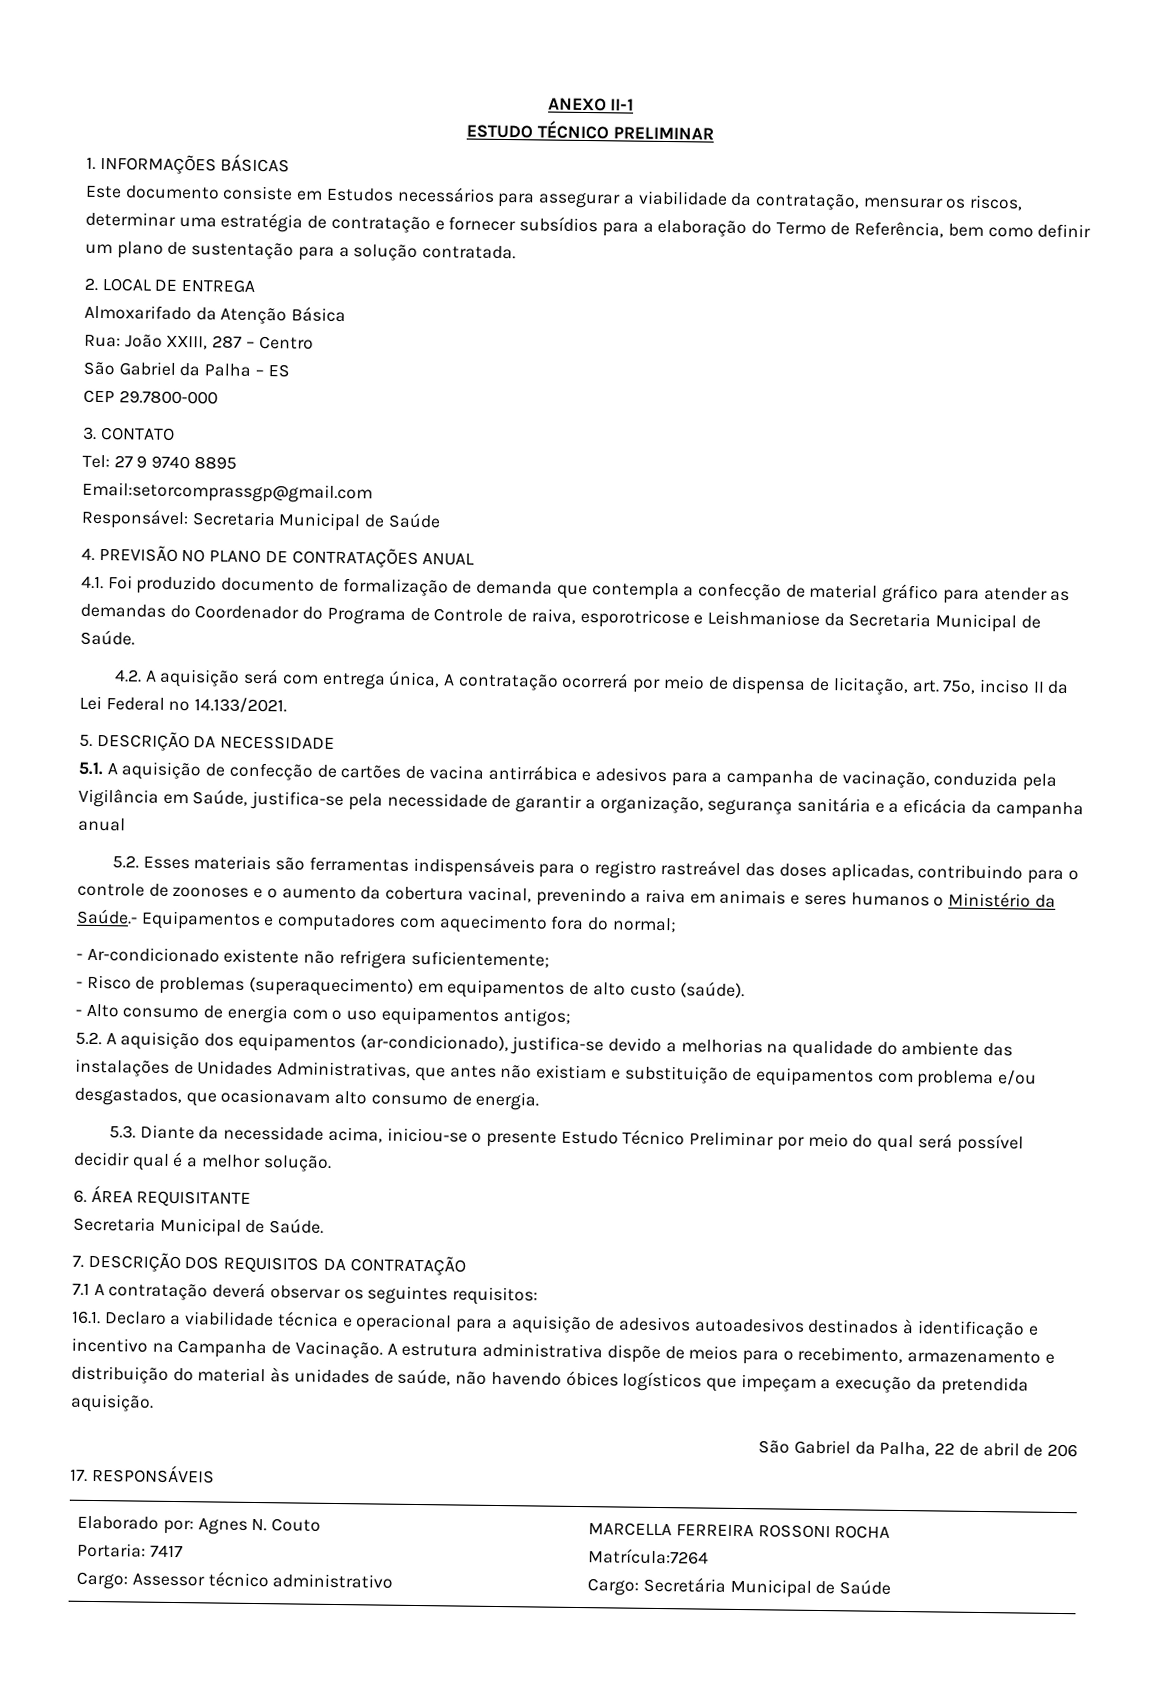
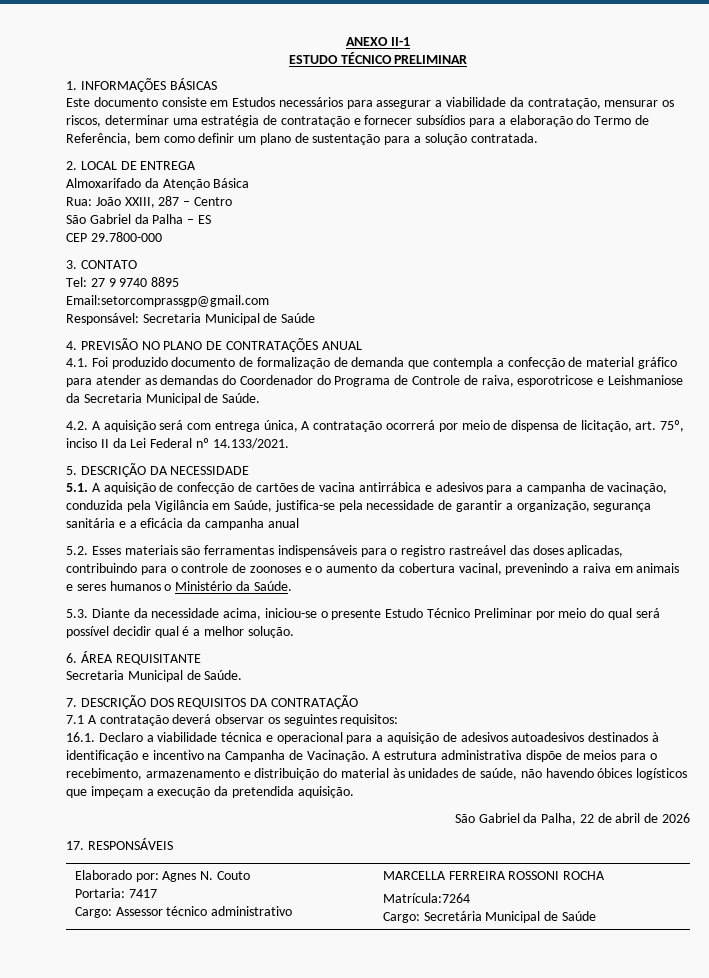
[76,908,677,934] [76,946,550,969] [76,974,746,999] [75,1003,571,1027] [75,1031,1014,1059] [75,1058,1038,1089] [74,1087,540,1111] Saúde.- Equipamentos e computadores com aquecimento fora do normal; // - Ar-condicionado existente não refrigera suficientemente; // - Risco de problemas (superaquecimento) em equipamentos de alto custo (saúde). // - Alto consumo de energia com o uso equipamentos antigos; // 5.2. A aquisição dos equipamentos (ar-condicionado), justifica-se devido a melhorias na qualidade do ambiente das instalações de Unidades Administrativas, que antes não existiam e substituição de equipamentos com problema e/ou desgastados, que ocasionavam alto consumo de energia. -> [253,581,292,591] Saúde.
[1047,1443,1079,1458] 206 -> [661,813,690,823] 2026

